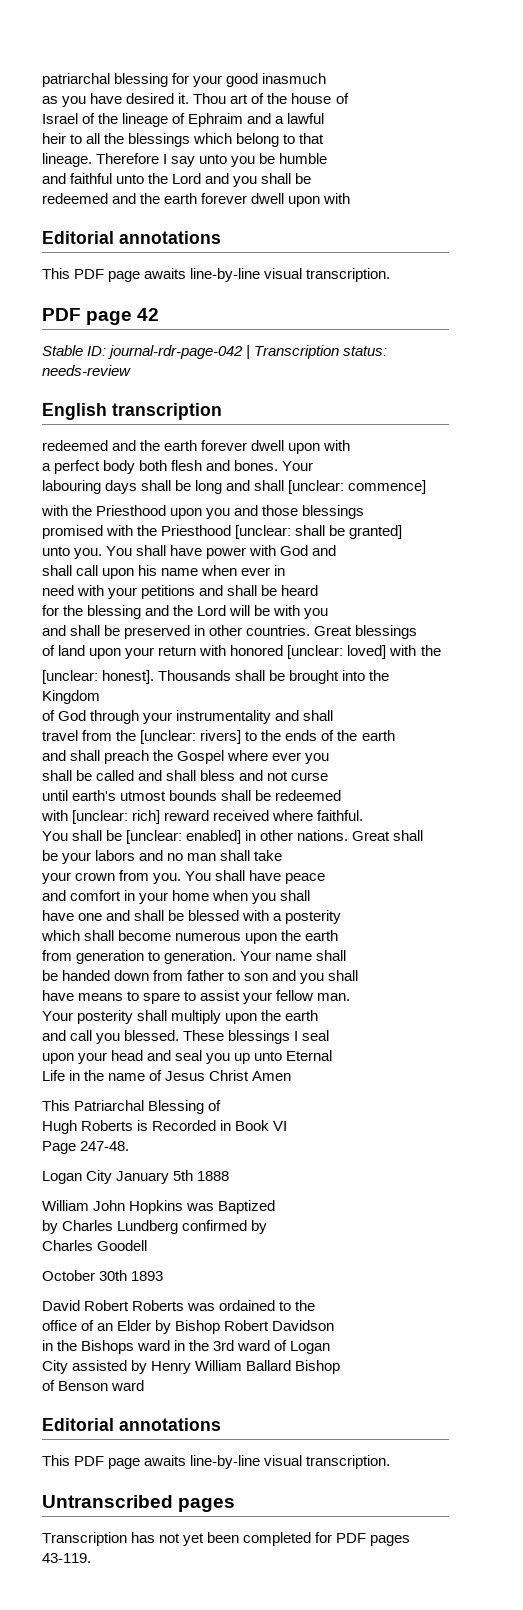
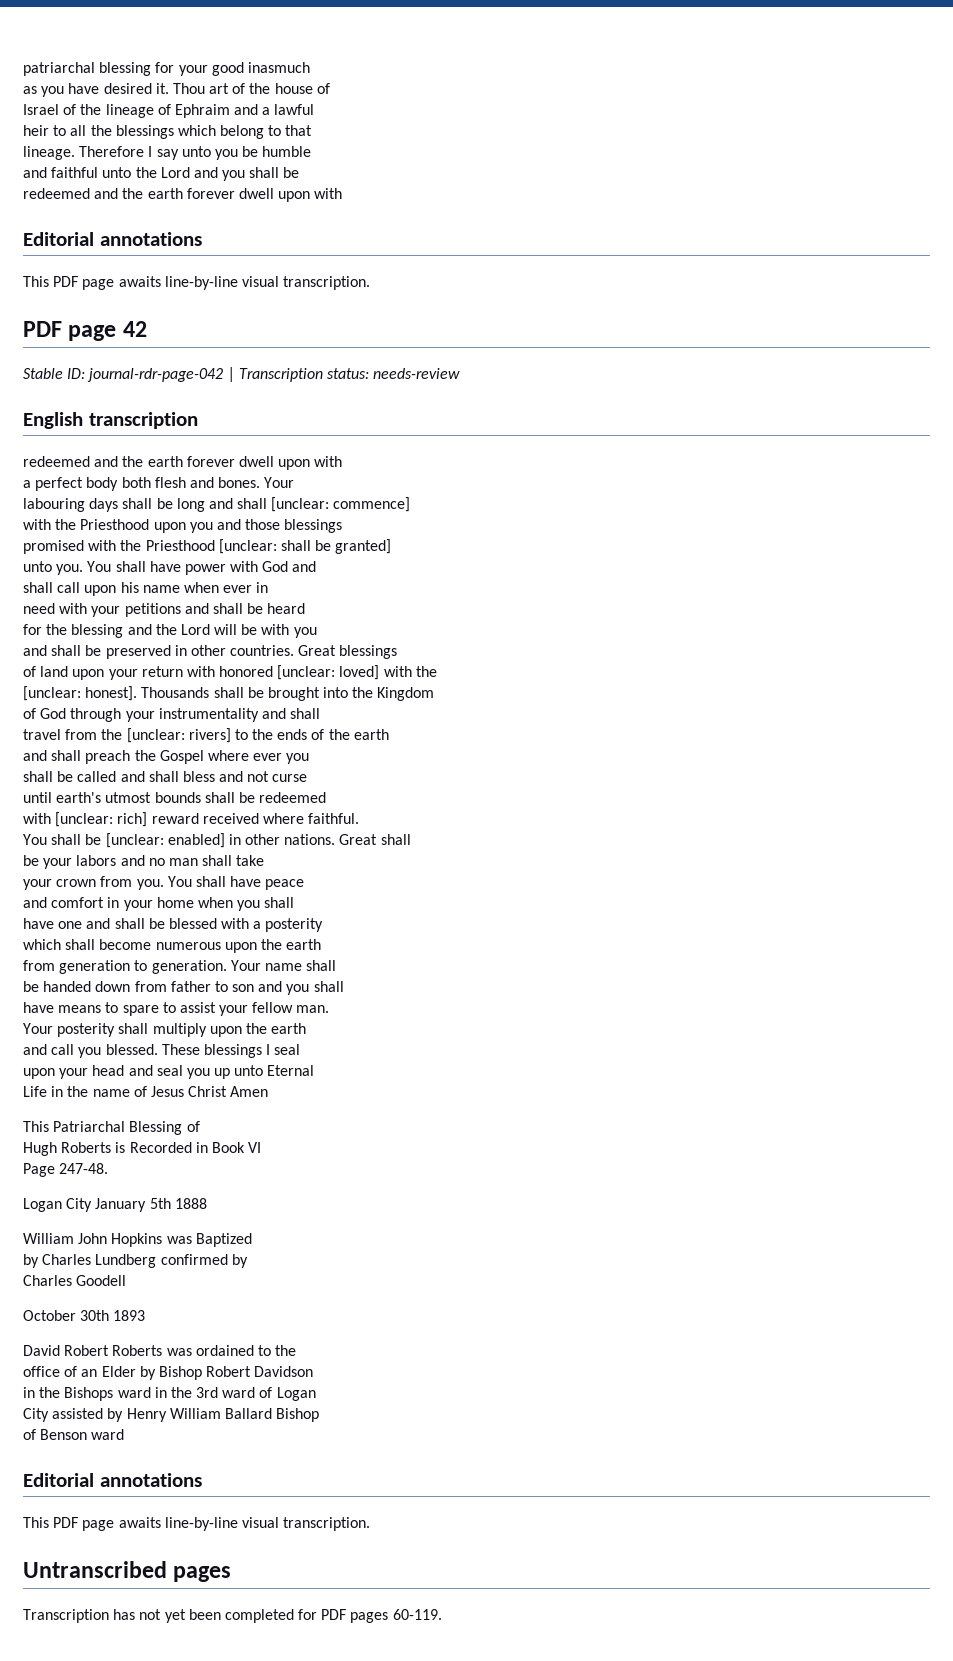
[42,1553,91,1563] 43-119. -> [392,1609,442,1620] 60-119.

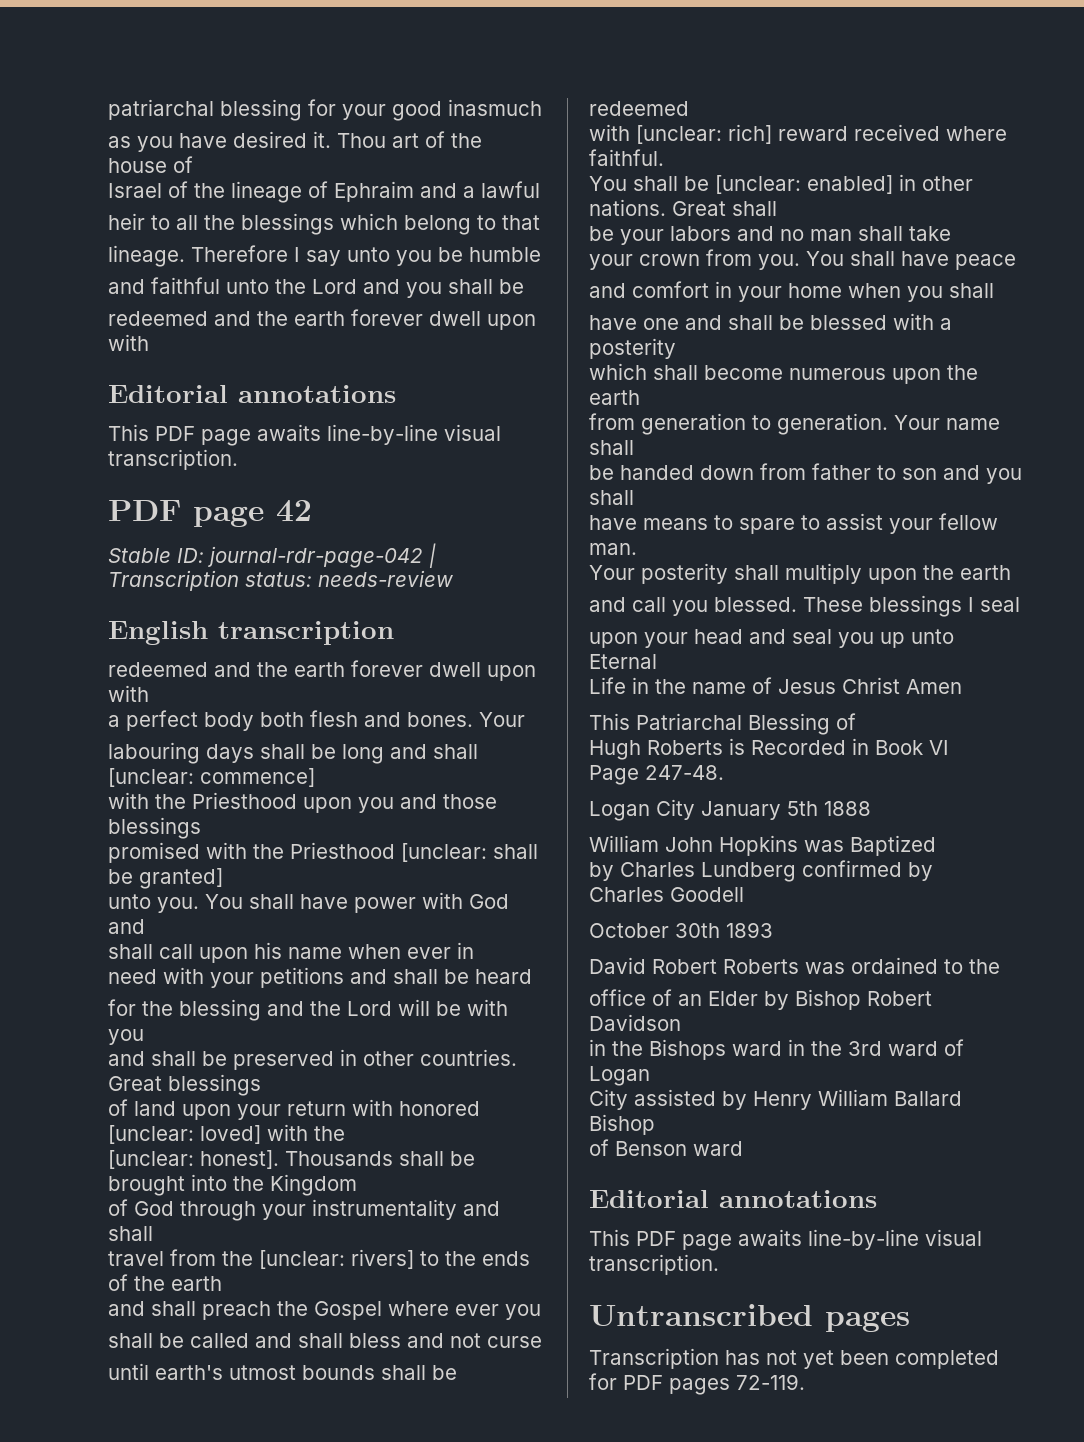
[392,1609,442,1620] 60-119. -> [736,1374,805,1390] 72-119.

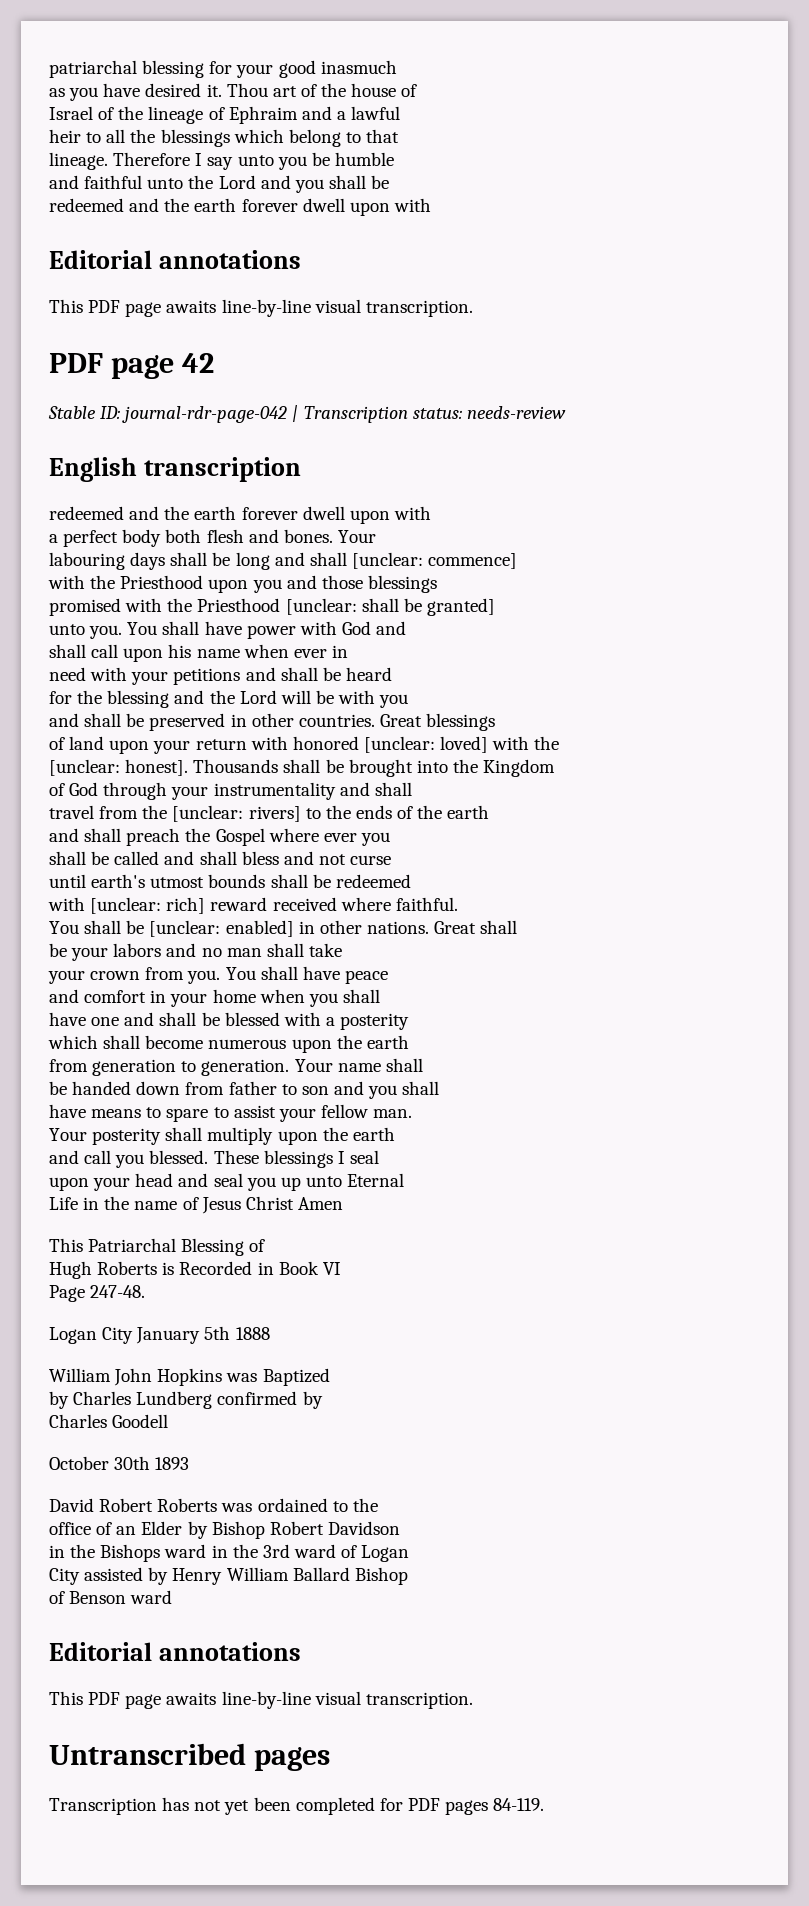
[736,1374,805,1390] 72-119. -> [493,1798,545,1811] 84-119.

